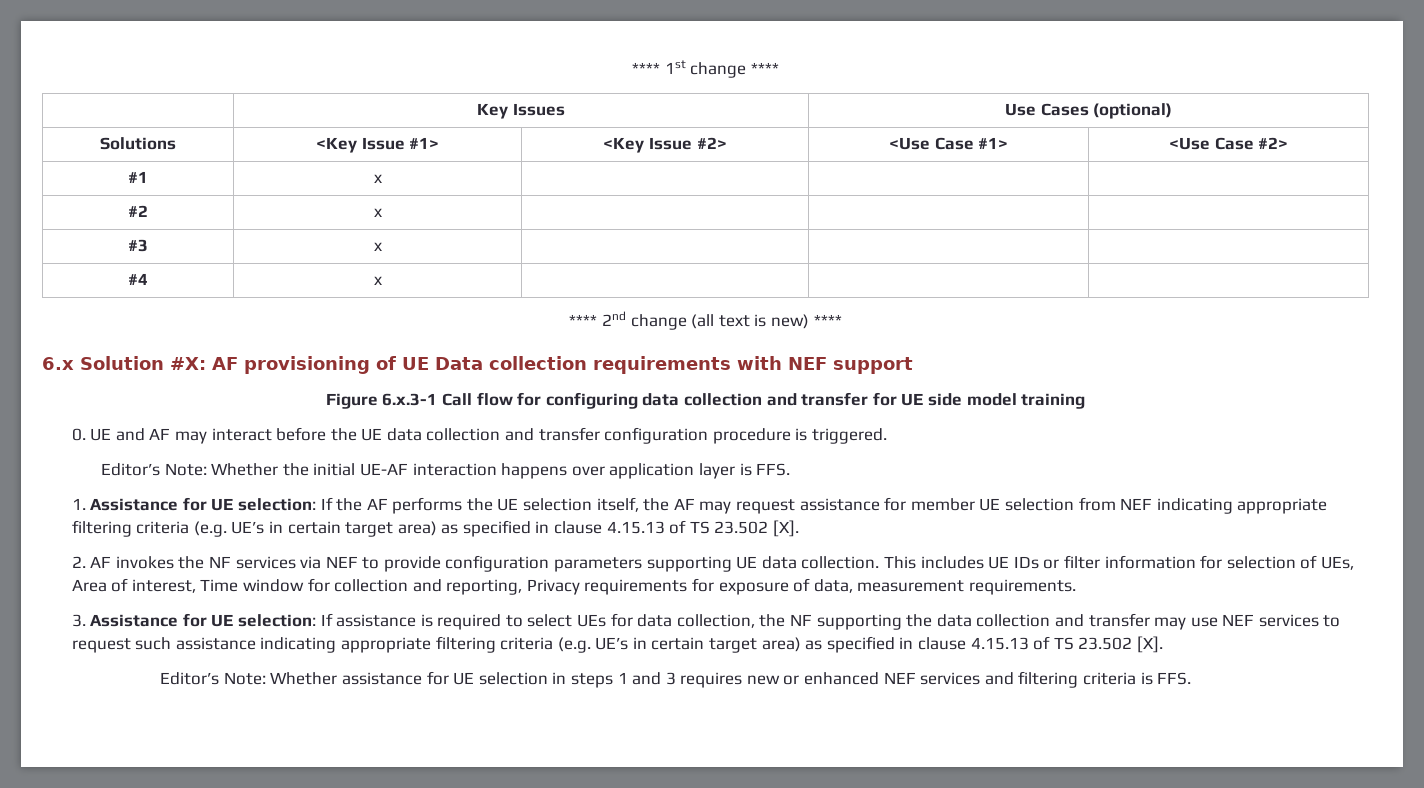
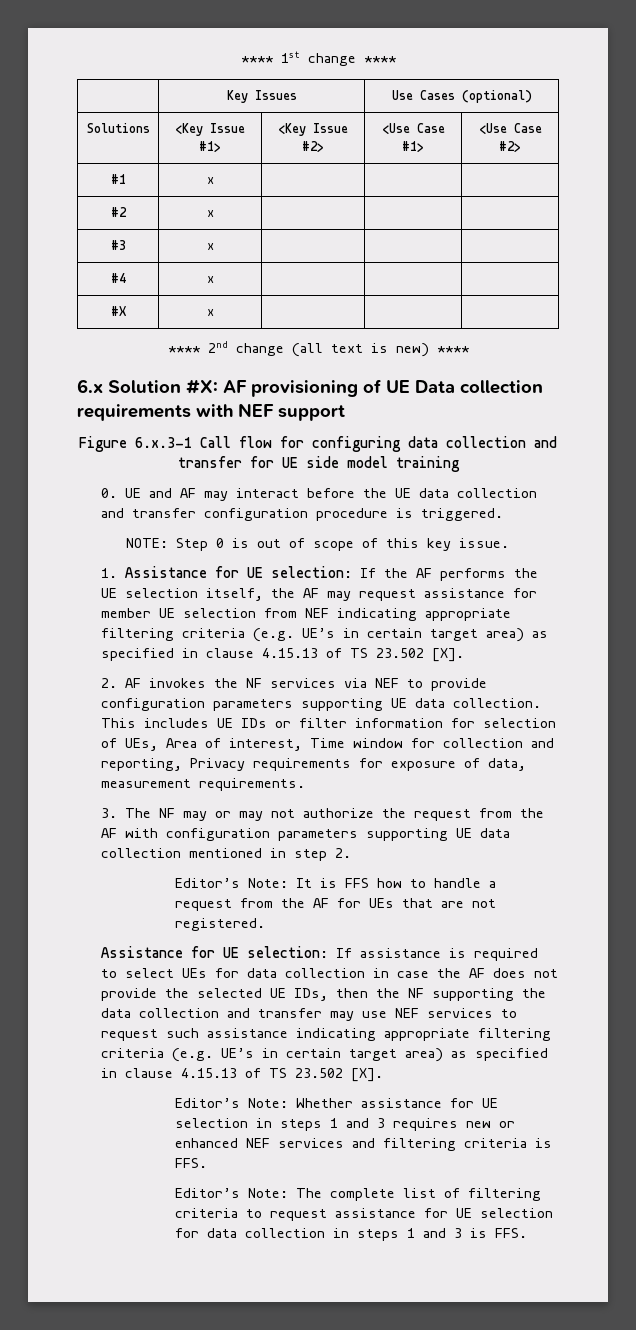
(382, 280) none -> [110,306,127,316] [206,309,214,316] // #X | x | | |
[101,463,791,479] Editor’s Note: Whether the initial UE-AF interaction happens over application layer is FFS. -> [125,538,509,551] NOTE: Step 0 is out of scope of this key issue.
(86, 620) none -> [125,808,545,821] [101,828,511,841] [101,848,352,861] [174,878,496,888] [174,898,496,911] [174,918,265,931] The NF may or may not authorize the request from the AF with configuration parameters supporting UE data collection mentioned in step 2. // Editor’s Note: It is FFS how to handle a request from the AF for UEs that are not registered. //
[676,614,755,628] collection, -> [285,968,559,978] [101,988,369,1001] collection in case the AF does not provide the selected UE IDs, then
(1192, 678) none -> [174,1188,541,1201] [174,1208,553,1221] [174,1228,527,1241] // Editor’s Note: The complete list of filtering criteria to request assistance for UE selection for data collection in steps 1 and 3 is FFS.

